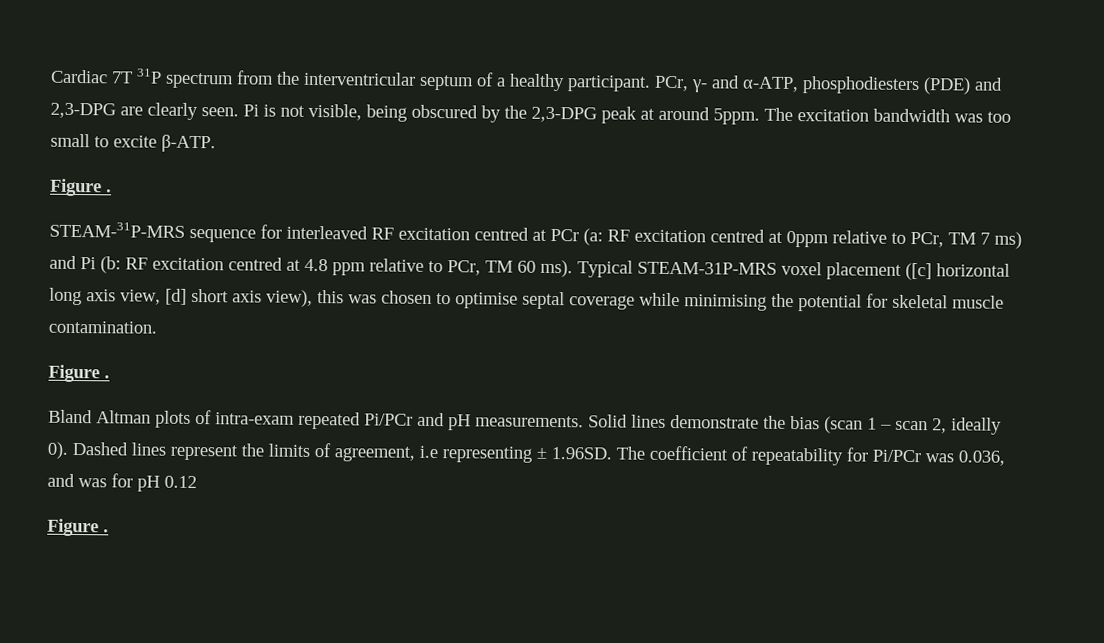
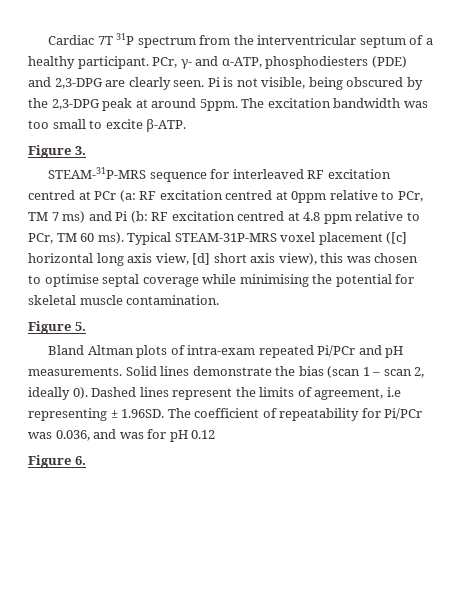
[106,189,112,193] . -> [74,146,86,155] 3.
[104,375,110,379] . -> [74,322,86,331] 5.
[103,529,109,533] . -> [74,456,86,465] 6.

